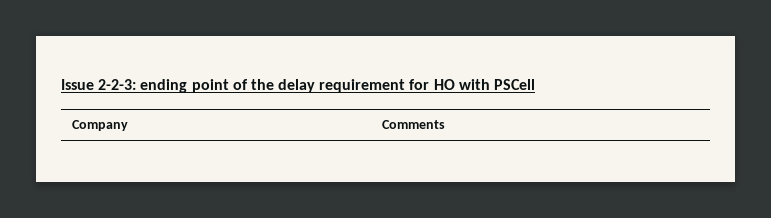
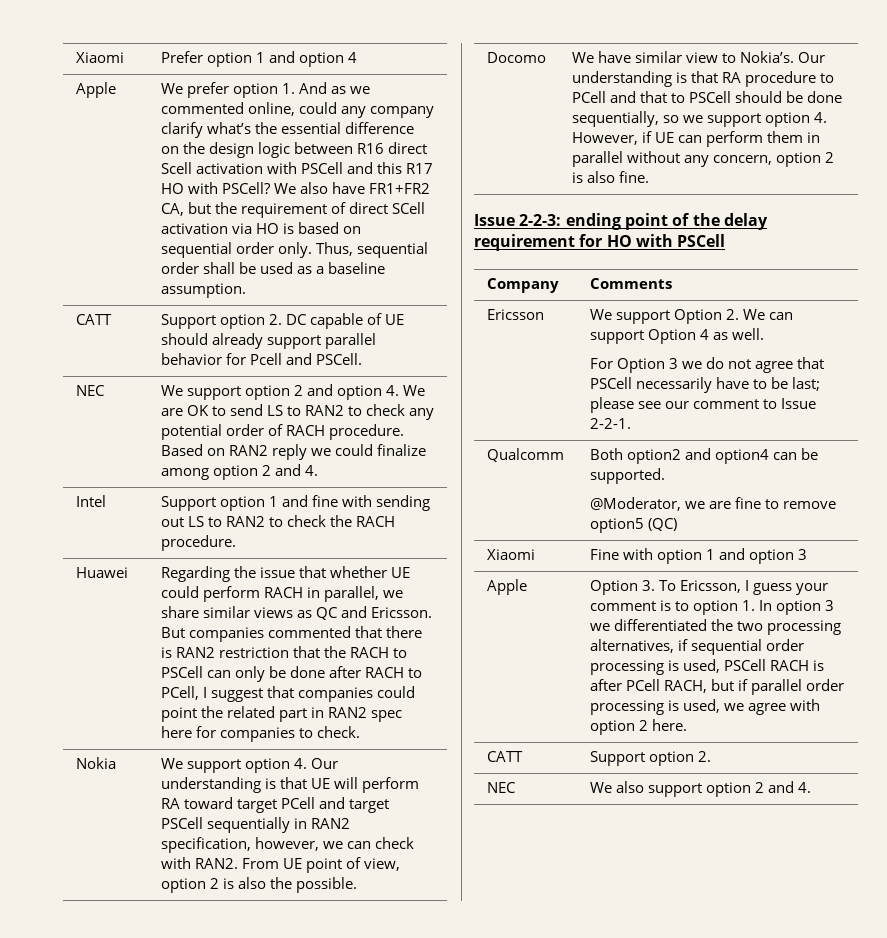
(61, 84) none -> [75,52,124,63] [160,51,357,67] [75,82,116,98] [160,82,370,98] [160,102,434,118] [160,122,414,138] [160,142,427,158] [160,162,433,174] [160,182,430,194] [160,202,425,218] [160,222,361,234] [160,242,428,258] [160,262,385,274] [160,283,246,298] [75,314,112,325] [160,313,404,329] [160,333,376,349] [160,353,362,365] [75,385,105,396] [160,384,425,400] [160,404,434,420] [160,424,404,440] [160,444,426,460] [160,464,318,480] [75,495,106,507] [160,495,430,511] [160,515,395,527] [160,535,236,551] [75,567,128,578] [160,566,410,582] [160,586,403,602] [160,606,432,620] [160,626,422,642] [160,646,407,658] [160,666,422,682] [160,686,415,702] [160,706,402,722] [160,726,360,742] [75,757,116,769] [160,758,338,773] [160,777,419,793] [160,797,389,813] [160,817,350,833] [160,837,414,853] [160,857,400,873] [160,877,357,893] [486,52,546,63] [571,51,825,63] [571,71,834,87] [571,91,842,103] [571,111,827,127] [571,131,820,147] [571,151,834,167] [571,171,649,183] Xiaomi | Prefer option 1 and option 4 // Apple | We prefer option 1. And as we commented online, could any company clarify what’s the essential difference on the design logic between R16 direct Scell activation with PSCell and this R17 HO with PSCell? We also have FR1+FR2 CA, but the requirement of direct SCell activation via HO is based on sequential order only. Thus, sequential order shall be used as a baseline assumption. // CATT | Support option 2. DC capable of UE should already support parallel behavior for Pcell and PSCell. // NEC | We support option 2 and option 4. We are OK to send LS to RAN2 to check any potential order of RACH procedure. Based on RAN2 reply we could finalize among option 2 and 4. // Intel | Support option 1 and fine with sending out LS to RAN2 to check the RACH procedure. // Huawei | Regarding the issue that whether UE could perform RACH in parallel, we share similar views as QC and Ericsson. But companies commented that there is RAN2 restriction that the RACH to PSCell can only be done after RACH to PCell, I suggest that companies could point the related part in RAN2 spec here for companies to check. // Nokia | We support option 4. Our understanding is that UE will perform RA toward target PCell and target PSCell sequentially in RAN2 specification, however, we can check with RAN2. From UE point of view, option 2 is also the possible. // Docomo | We have similar view to Nokia’s. Our understanding is that RA procedure to PCell and that to PSCell should be done sequentially, so we support option 4. However, if UE can perform them in parallel without any concern, option 2 is also fine. //
(445, 124) none -> [486,309,544,320] [589,309,793,324] [589,328,764,344] [589,357,824,373] [589,377,820,393] [589,397,816,413] [589,418,631,429] [486,448,564,462] [589,448,818,464] [589,468,665,484] [589,497,836,511] [589,518,677,533] [486,549,535,560] [589,548,807,564] [486,579,527,595] [589,580,828,595] [589,600,834,615] [589,619,841,635] [589,639,804,655] [589,659,824,675] [589,679,844,695] [589,699,820,715] [589,719,687,735] [486,751,523,762] [589,751,711,766] [486,782,516,793] [589,781,811,797] // Ericsson | We support Option 2. We can support Option 4 as well. // For Option 3 we do not agree that PSCell necessarily have to be last; please see our comment to Issue 2-2-1. // Qualcomm | Both option2 and option4 can be supported. // @Moderator, we are fine to remove option5 (QC) // Xiaomi | Fine with option 1 and option 3 // Apple | Option 3. To Ericsson, I guess your comment is to option 1. In option 3 we differentiated the two processing alternatives, if sequential order processing is used, PSCell RACH is after PCell RACH, but if parallel order processing is used, we agree with option 2 here. // CATT | Support option 2. // NEC | We also support option 2 and 4.

